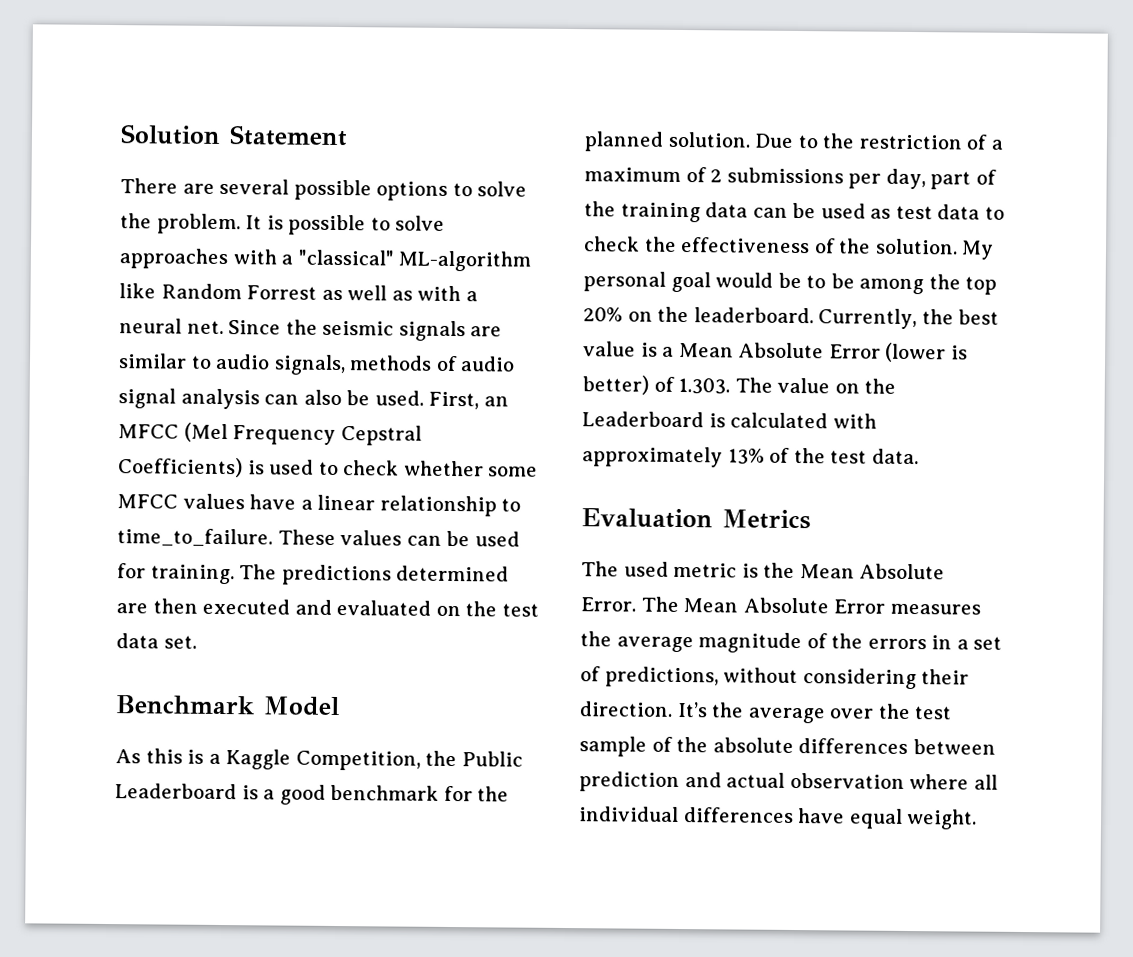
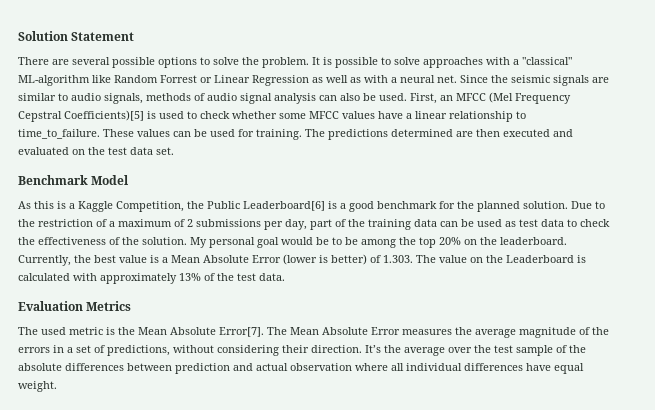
(318, 292) none -> [200,75,309,86] or Linear Regression
[118,457,243,478] Coefficients) -> [64,110,144,121] Coefficients)[5]
[115,783,237,800] Leaderboard -> [243,201,325,211] Leaderboard[6]
[580,597,636,612] Error. -> [219,327,264,337] Error[7].

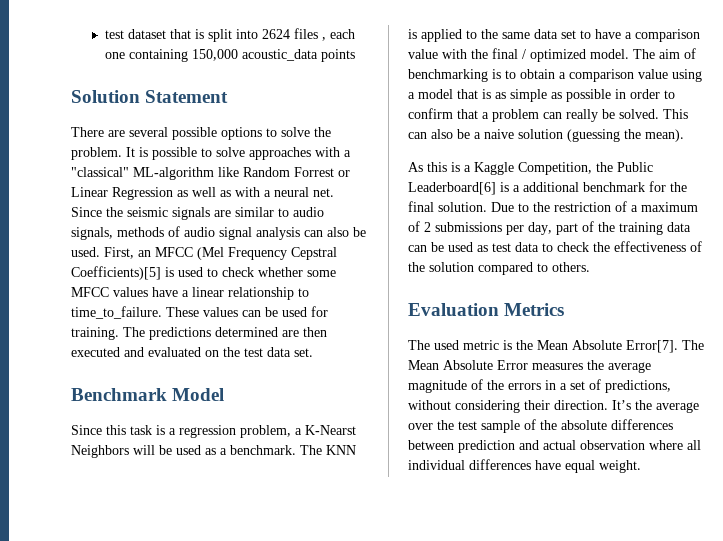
(18, 36) none -> [104,28,355,42] [104,49,355,62] test dataset that is split into 2624 files , each one containing 150,000 acoustic_data points //
(130, 180) none -> [71,425,356,438] [71,445,356,458] [408,29,700,42] [408,48,696,62] [408,69,702,82] [408,89,675,102] [408,108,688,122] [408,129,684,142] // Since this task is a regression problem, a K-Nearst Neighbors will be used as a benchmark. The KNN is applied to the same data set to have a comparison value with the final / optimized model. The aim of benchmarking is to obtain a comparison value using a model that is as simple as possible in order to confirm that a problem can really be solved. This can also be a naive solution (guessing the mean).
[349,201,374,212] good -> [523,182,579,192] additional
[477,201,520,212] planned -> [408,201,434,212] final
[142,237,567,248] [18,254,586,266] [18,273,285,284] solution. My personal goal would be to be among the top 20% on the leaderboard. Currently, the best value is a Mean Absolute Error (lower is better) of 1.303. The value on the Leaderboard is calculated with approximately 13% of the test data. -> [429,262,590,275] solution compared to others.

